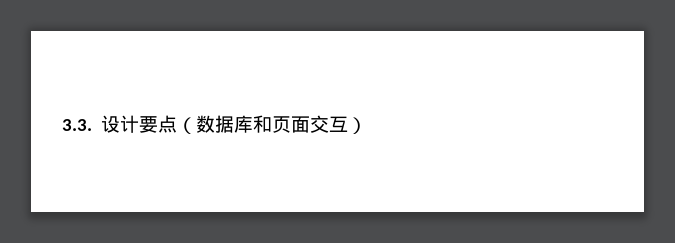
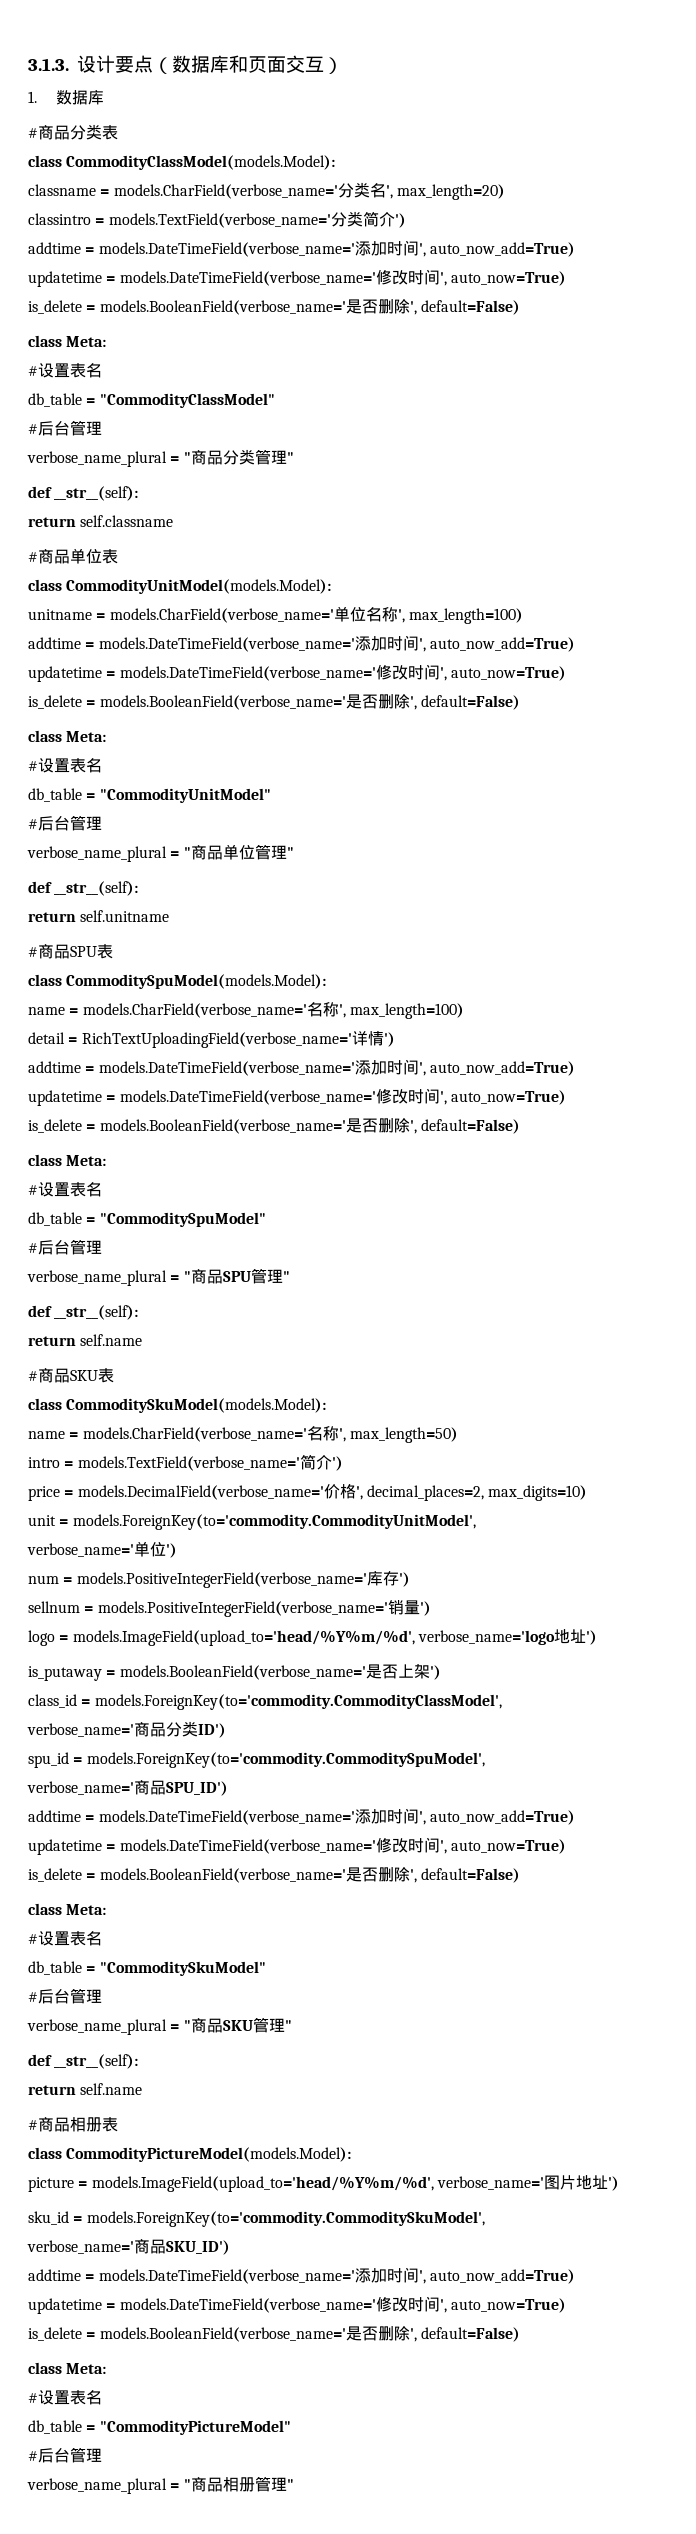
[62,119,92,131] 3.3. -> [28,58,69,71] 3.1.3.
(367, 125) none -> [28,90,104,105] [28,124,118,140] [28,155,336,170] [28,182,505,200] [28,211,406,228] [28,240,575,257] [28,269,566,287] [28,299,520,315] [28,335,107,347] [28,363,102,378] [28,393,275,408] [28,420,102,436] [27,449,294,467] [28,486,139,501] [28,515,174,527] [28,548,118,564] [28,579,332,594] [28,606,523,624] [28,635,575,652] [28,664,566,682] [28,694,520,710] [28,730,107,742] [28,758,102,773] [28,788,271,803] [28,815,102,831] [27,844,294,862] [28,881,139,896] [28,910,170,922] [28,944,113,959] [28,974,327,989] [28,1002,464,1019] [28,1031,395,1048] [28,1059,575,1076] [28,1088,566,1106] [28,1118,520,1134] [28,1154,107,1166] [28,1182,102,1197] [28,1212,266,1227] [28,1239,102,1255] [27,1268,290,1286] [28,1305,139,1320] [28,1334,143,1346] [28,1368,114,1383] [28,1398,327,1413] [28,1426,458,1443] [28,1454,343,1471] [28,1484,588,1501] [28,1514,476,1530] [27,1541,177,1558] [28,1571,410,1588] [28,1600,431,1617] [28,1629,597,1646] [28,1664,441,1681] [28,1694,502,1710] [27,1721,226,1738] [28,1752,485,1768] [27,1780,228,1796] [28,1808,575,1825] [28,1837,566,1855] [28,1867,520,1883] [28,1903,107,1915] [28,1931,102,1946] [28,1961,266,1976] [28,1988,102,2004] [27,2017,292,2035] [28,2054,139,2069] [28,2083,143,2095] [28,2117,118,2132] [28,2147,352,2162] [28,2175,619,2192] [28,2211,485,2227] [27,2239,230,2255] [28,2267,575,2284] [28,2296,566,2314] [28,2326,520,2342] [28,2362,107,2374] [28,2390,102,2405] [28,2420,291,2435] [28,2447,102,2463] [27,2476,294,2494] // 1.数据库 // #商品分类表 // class CommodityClassModel(models.Model): // classname = models.CharField(verbose_name='分类名', max_length=20) // classintro = models.TextField(verbose_name='分类简介') // addtime = models.DateTimeField(verbose_name='添加时间', auto_now_add=True) // updatetime = models.DateTimeField(verbose_name='修改时间', auto_now=True) // is_delete = models.BooleanField(verbose_name='是否删除', default=False) // class Meta: // #设置表名 // db_table = "CommodityClassModel" // #后台管理 // verbose_name_plural = "商品分类管理" // def __str__(self): // return self.classname // #商品单位表 // class CommodityUnitModel(models.Model): // unitname = models.CharField(verbose_name='单位名称', max_length=100) // addtime = models.DateTimeField(verbose_name='添加时间', auto_now_add=True) // updatetime = models.DateTimeField(verbose_name='修改时间', auto_now=True) // is_delete = models.BooleanField(verbose_name='是否删除', default=False) // class Meta: // #设置表名 // db_table = "CommodityUnitModel" // #后台管理 // verbose_name_plural = "商品单位管理" // def __str__(self): // return self.unitname // #商品SPU表 // class CommoditySpuModel(models.Model): // name = models.CharField(verbose_name='名称', max_length=100) // detail = RichTextUploadingField(verbose_name='详情') // addtime = models.DateTimeField(verbose_name='添加时间', auto_now_add=True) // updatetime = models.DateTimeField(verbose_name='修改时间', auto_now=True) // is_delete = models.BooleanField(verbose_name='是否删除', default=False) // class Meta: // #设置表名 // db_table = "CommoditySpuModel" // #后台管理 // verbose_name_plural = "商品SPU管理" // def __str__(self): // return self.name // #商品SKU表 // class CommoditySkuModel(models.Model): // name = models.CharField(verbose_name='名称', max_length=50) // intro = models.TextField(verbose_name='简介') // price = models.DecimalField(verbose_name='价格', decimal_places=2, max_digits=10) // unit = models.ForeignKey(to='commodity.CommodityUnitModel', // verbose_name='单位') // num = models.PositiveIntegerField(verbose_name='库存') // sellnum = models.PositiveIntegerField(verbose_name='销量') // logo = models.ImageField(upload_to='head/%Y%m/%d', verbose_name='logo地址') // is_putaway = models.BooleanField(verbose_name='是否上架') // class_id = models.ForeignKey(to='commodity.CommodityClassModel', // verbose_name='商品分类ID') // spu_id = models.ForeignKey(to='commodity.CommoditySpuModel', // verbose_name='商品SPU_ID') // addtime = models.DateTimeField(verbose_name='添加时间', auto_now_add=True) // updatetime = models.DateTimeField(verbose_name='修改时间', auto_now=True) // is_delete = models.BooleanField(verbose_name='是否删除', default=False) // class Meta: // #设置表名 // db_table = "CommoditySkuModel" // #后台管理 // verbose_name_plural = "商品SKU管理" // def __str__(self): // return self.name // #商品相册表 // class CommodityPictureModel(models.Model): // picture = models.ImageField(upload_to='head/%Y%m/%d', verbose_name='图片地址') // sku_id = models.ForeignKey(to='commodity.CommoditySkuModel', // verbose_name='商品SKU_ID') // addtime = models.DateTimeField(verbose_name='添加时间', auto_now_add=True) // updatetime = models.DateTimeField(verbose_name='修改时间', auto_now=True) // is_delete = models.BooleanField(verbose_name='是否删除', default=False) // class Meta: // #设置表名 // db_table = "CommodityPictureModel" // #后台管理 // verbose_name_plural = "商品相册管理"

